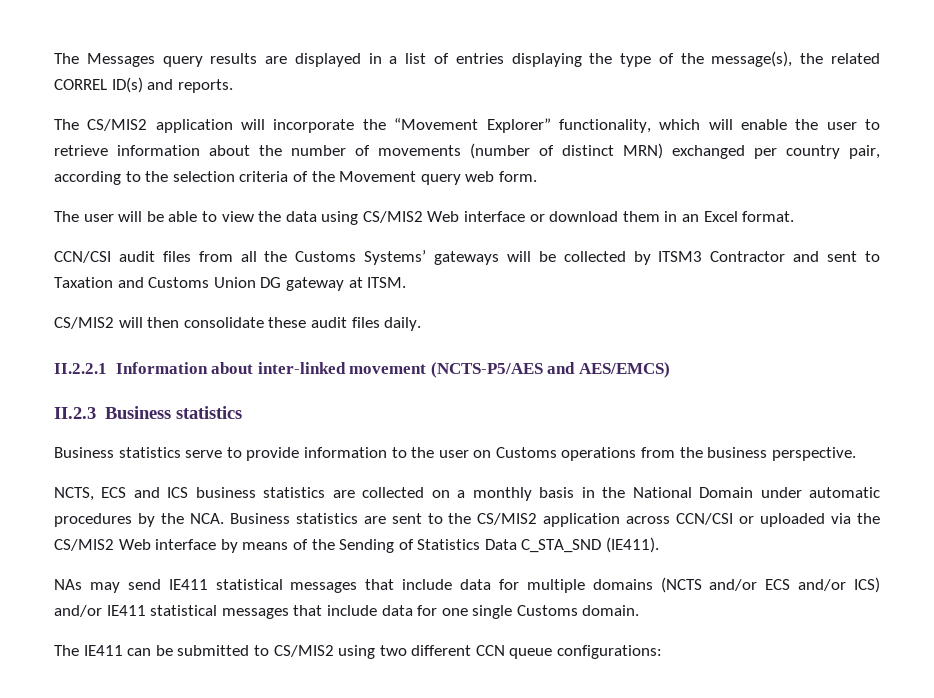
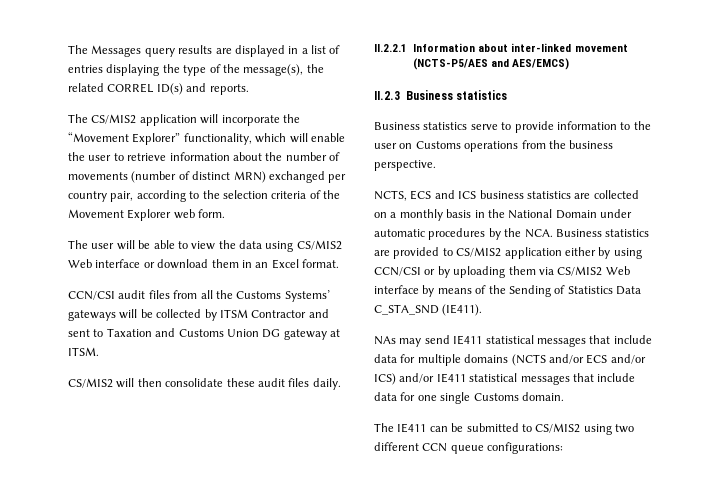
[420,174,461,185] query -> [127,209,172,221] Explorer
[658,251,703,262] ITSM3 -> [219,309,248,318] ITSM
[391,513,881,527] sent to the CS/MIS2 application across CCN/CSI or uploaded via the -> [393,247,642,259] [374,266,554,278] provided to CS/MIS2 application either by using CCN/CSI or by uploading them via

